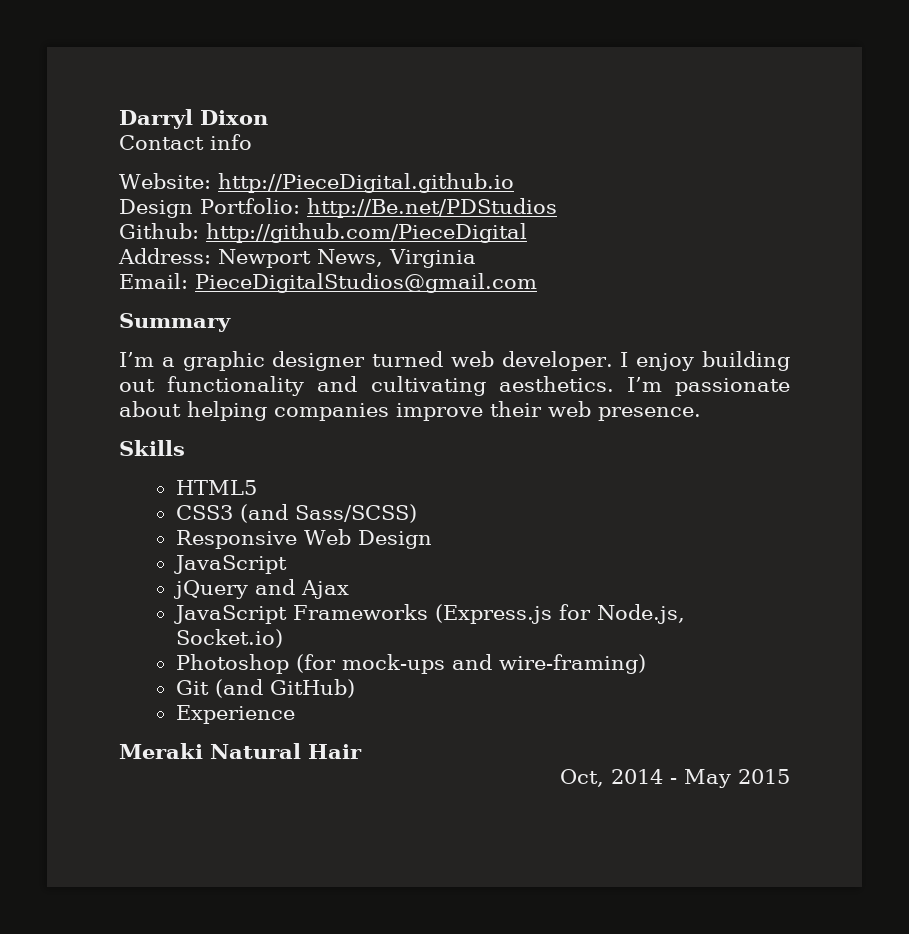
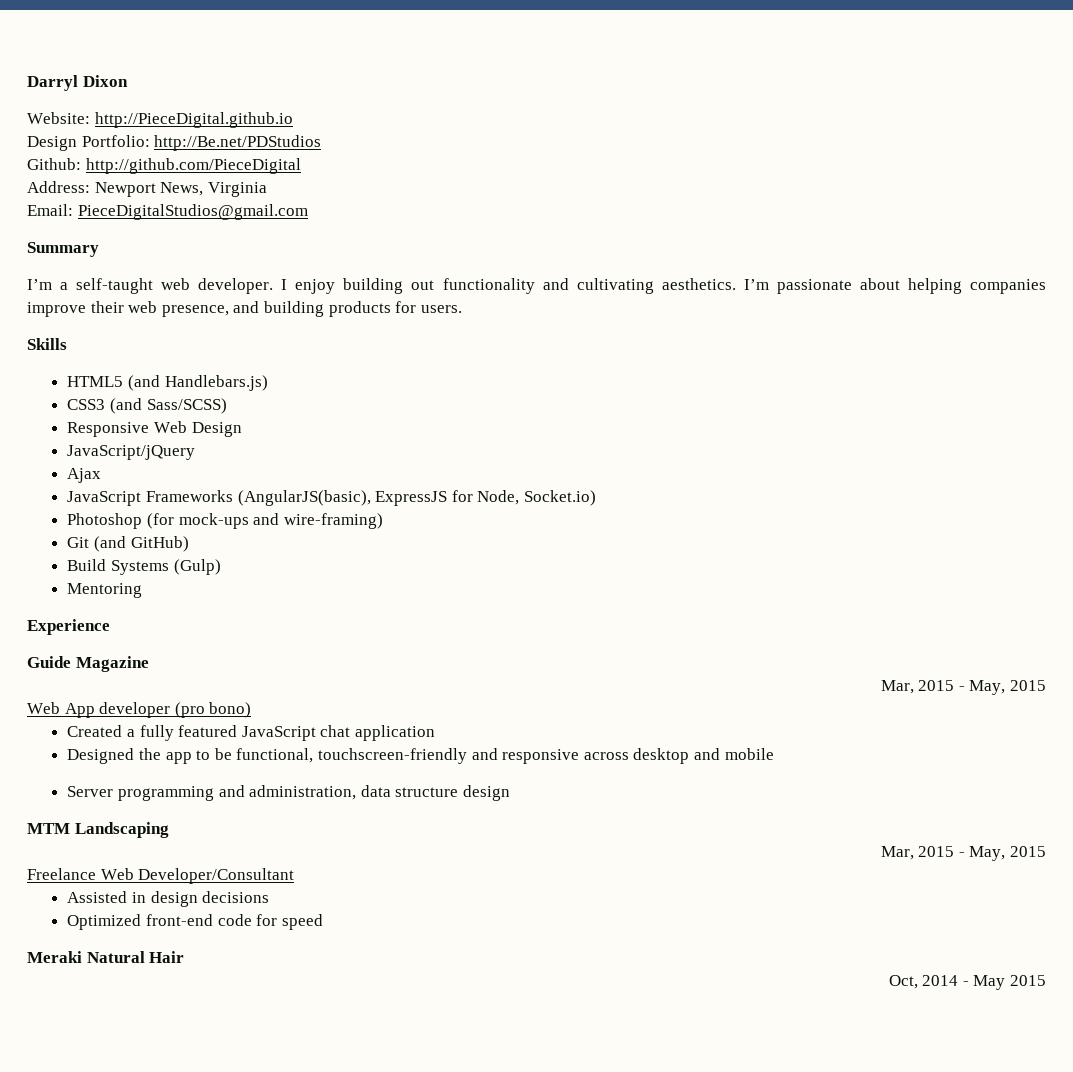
[119,134,252,150] // Contact info -> (128, 81) none
[182,351,444,371] graphic designer turned -> [76,278,154,294] self-taught
[598,407,701,421] presence. -> [161,301,462,317] presence, and building products for users.
(257, 487) none -> [128,375,268,391] (and Handlebars.js)
[173,555,287,574] [172,579,295,599] JavaScript // jQuery and -> [67,445,196,460] JavaScript/jQuery //
[434,604,685,624] (Express.js for Node.js, -> [237,490,520,506] (AngularJS(basic), ExpressJS for Node,
[175,705,295,724] Experience -> [67,559,221,575] [67,583,143,598] [27,619,110,635] [27,656,149,672] [880,680,1046,695] [27,702,252,718] [67,725,435,741] [67,748,774,764] [67,785,510,801] [27,822,169,838] [880,846,1046,861] [27,868,295,884] [67,891,270,907] [67,914,323,930] Build Systems (Gulp) // Mentoring // Experience // Guide Magazine // Mar, 2015 - May, 2015 // Web App developer (pro bono) // Created a fully featured JavaScript chat application // Designed the app to be functional, touchscreen-friendly and responsive across desktop and mobile // Server programming and administration, data structure design // MTM Landscaping // Mar, 2015 - May, 2015 // Freelance Web Developer/Consultant // Assisted in design decisions // Optimized front-end code for speed

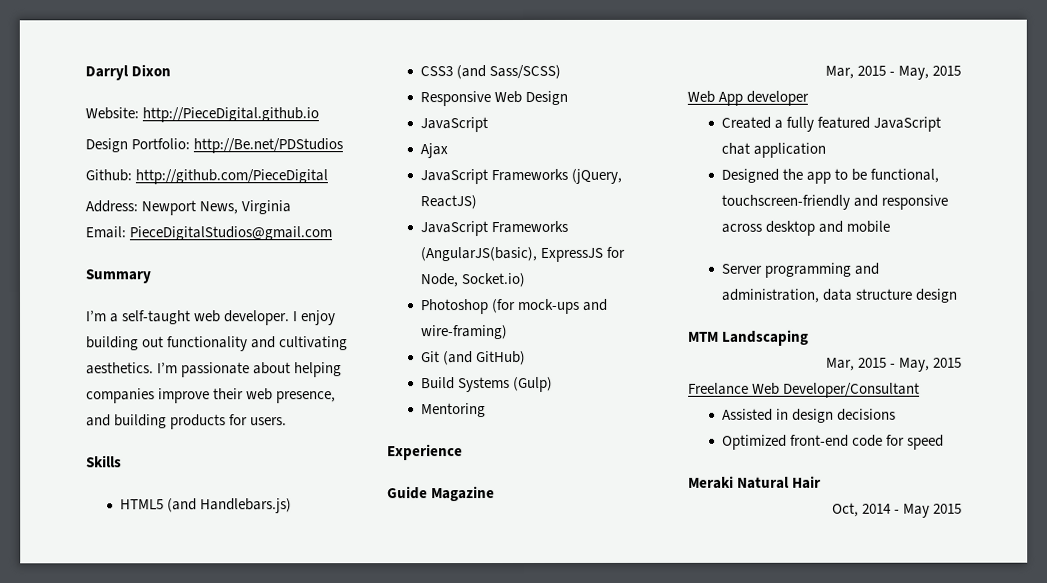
[67,445,196,460] JavaScript/jQuery -> [420,117,489,133] JavaScript
(102, 475) none -> [420,168,623,185] [420,195,478,210] // JavaScript Frameworks (jQuery, ReactJS)
[174,702,252,718] (pro bono) -> (810, 98) none

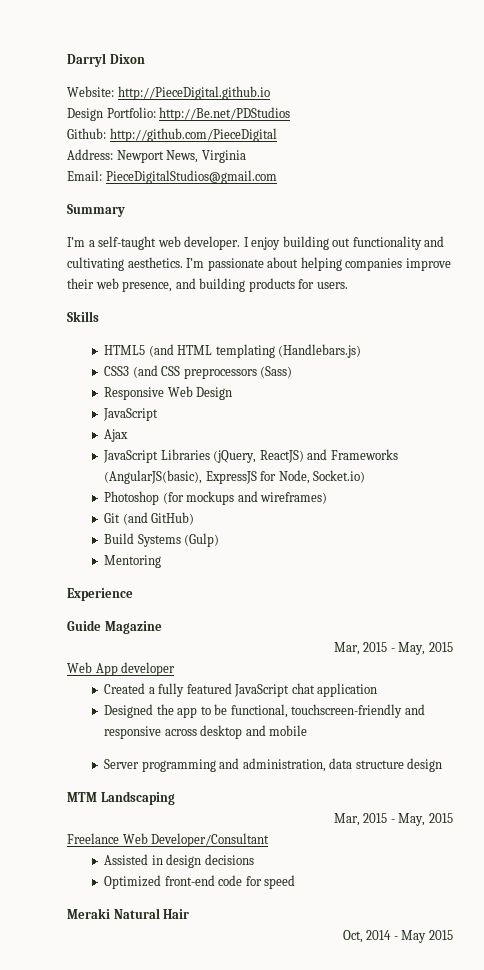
[200,498,293,514] Handlebars.js) -> [177,344,362,358] HTML templating (Handlebars.js)
[489,64,562,80] Sass/SCSS) -> [161,366,293,379] CSS preprocessors (Sass)
[491,168,569,182] Frameworks -> [160,449,210,460] Libraries
[420,221,489,237] // JavaScript -> [307,449,328,460] and
[518,298,609,315] [421,325,509,340] mock-ups and wire-framing) -> [186,491,328,505] mockups and wireframes)

